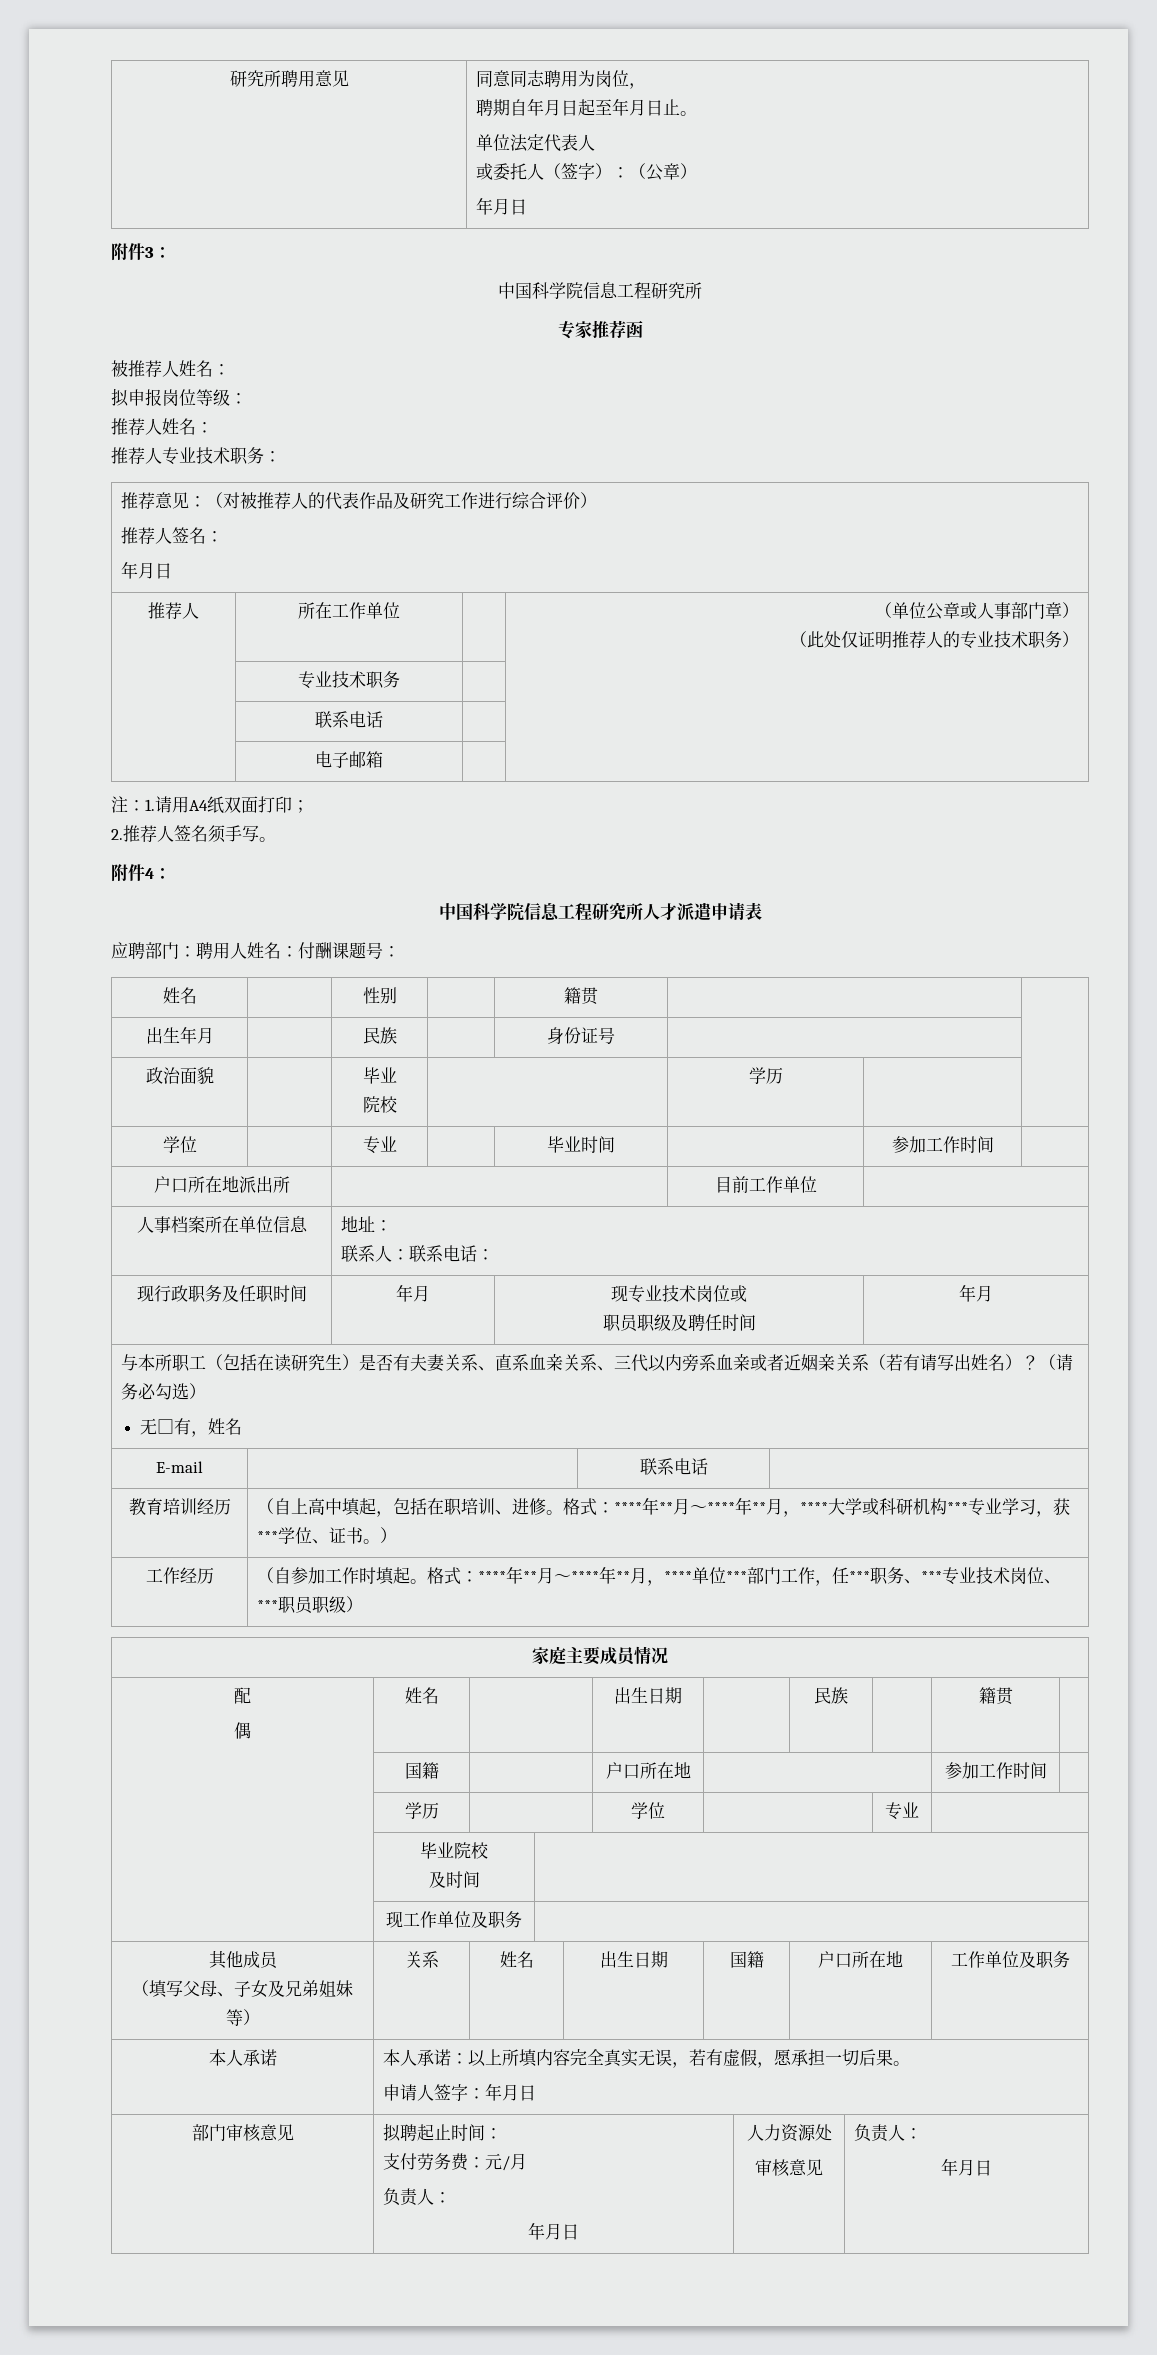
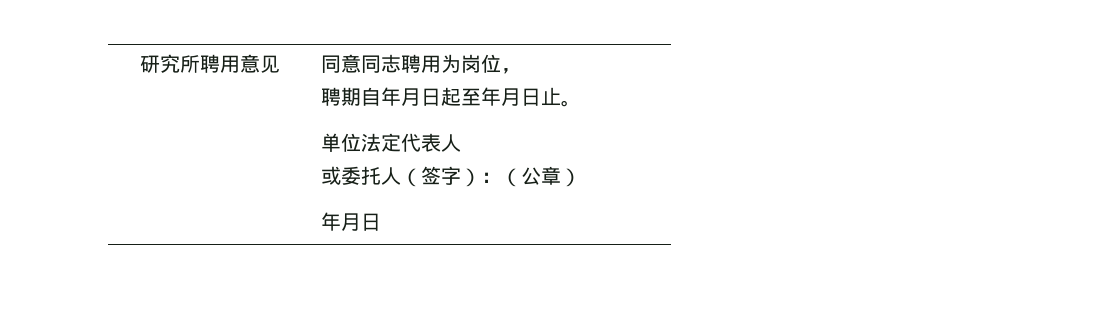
[111,243,171,261] [498,282,702,299] [557,320,643,339] [111,360,230,378] [111,388,247,407] [111,418,213,436] [111,447,281,465] [121,492,598,510] [121,527,224,545] [121,561,173,579] [148,602,199,620] [298,602,400,619] [874,602,1079,620] [789,631,1079,649] [298,671,400,689] [315,711,383,728] [315,751,383,768] [111,796,309,814] [111,825,276,843] [111,864,171,882] [438,902,762,921] [111,942,400,960] [162,987,197,1004] [362,987,397,1004] [564,987,599,1005] [145,1026,214,1044] [362,1027,397,1044] [547,1027,615,1044] [145,1067,214,1084] [362,1067,397,1084] [362,1096,398,1113] [748,1067,783,1084] [162,1136,197,1153] [362,1136,397,1154] [547,1136,615,1153] [891,1136,994,1153] [153,1176,290,1193] [714,1176,817,1193] [136,1216,308,1233] [341,1216,393,1233] [341,1245,495,1262] [136,1285,307,1303] [396,1284,430,1302] [611,1285,747,1303] [602,1314,756,1332] [959,1284,993,1302] [121,1353,1074,1372] [121,1383,207,1400] [139,1418,242,1437] [156,1461,203,1473] [639,1458,708,1475] [128,1498,231,1516] [257,1497,1071,1517] [257,1527,398,1544] [145,1567,214,1584] [257,1566,1062,1586] [257,1596,364,1614] [532,1646,669,1666] [234,1687,251,1704] [234,1722,251,1739] [404,1687,439,1704] [614,1687,682,1704] [814,1687,848,1704] [978,1687,1014,1705] [404,1762,439,1779] [605,1762,691,1779] [944,1762,1047,1779] [404,1802,439,1819] [631,1802,665,1819] [885,1802,919,1820] [420,1842,489,1859] [428,1871,480,1888] [386,1911,522,1929] [208,1950,279,1969] [132,1980,353,1998] [225,2009,260,2026] [404,1951,439,1968] [499,1951,534,1968] [599,1951,668,1968] [729,1951,764,1968] [818,1951,903,1968] [950,1951,1070,1969] [208,2049,277,2066] [383,2049,911,2068] [383,2083,537,2101] [191,2124,294,2142] [383,2123,503,2142] [383,2153,528,2171] [383,2188,452,2206] [528,2222,579,2240] [746,2124,832,2142] [755,2159,823,2177] [854,2124,923,2142] [941,2158,992,2176] // 附件3： // 中国科学院信息工程研究所 // 专家推荐函 // 被推荐人姓名： // 拟申报岗位等级： // 推荐人姓名： // 推荐人专业技术职务： // 推荐意见：（对被推荐人的代表作品及研究工作进行综合评价） // 推荐人签名： // 年月日 // 推荐人 | 所在工作单位 | | （单位公章或人事部门章） // （此处仅证明推荐人的专业技术职务） // | 专业技术职务 | | // | 联系电话 | | // | 电子邮箱 | | // 注：1.请用A4纸双面打印； // 2.推荐人签名须手写。 // 附件4： // 中国科学院信息工程研究所人才派遣申请表 // 应聘部门：聘用人姓名：付酬课题号： // 姓名 | | 性别 | | 籍贯 | | // 出生年月 | | 民族 | | 身份证号 | | // 政治面貌 | | 毕业 // 院校 | | 学历 | | // 学位 | | 专业 | | 毕业时间 | | 参加工作时间 | // 户口所在地派出所 | | 目前工作单位 | // 人事档案所在单位信息 | 地址： // 联系人：联系电话： // 现行政职务及任职时间 | 年月 | 现专业技术岗位或 // 职员职级及聘任时间 | 年月 // 与本所职工（包括在读研究生）是否有夫妻关系、直系血亲关系、三代以内旁系血亲或者近姻亲关系（若有请写出姓名）？（请务必勾选） // 无□有，姓名 // E-mail | | 联系电话 | // 教育培训经历 | （自上高中填起，包括在职培训、进修。格式：****年**月～****年**月，****大学或科研机构***专业学习，获***学位、证书。） // 工作经历 | （自参加工作时填起。格式：****年**月～****年**月，****单位***部门工作，任***职务、***专业技术岗位、***职员职级） // 家庭主要成员情况 // 配 // 偶 | 姓名 | | 出生日期 | | 民族 | | 籍贯 | // | 国籍 | | 户口所在地 | | 参加工作时间 | // | 学历 | | 学位 | | 专业 | // | 毕业院校 // 及时间 | // | 现工作单位及职务 | // 其他成员 // （填写父母、子女及兄弟姐妹等） | 关系 | 姓名 | 出生日期 | 国籍 | 户口所在地 | 工作单位及职务 // 本人承诺 | 本人承诺：以上所填内容完全真实无误，若有虚假，愿承担一切后果。 // 申请人签字：年月日 // 部门审核意见 | 拟聘起止时间： // 支付劳务费：元/月 // 负责人： // 年月日 | 人力资源处 // 审核意见 | 负责人： // 年月日 -> (382, 222) none

